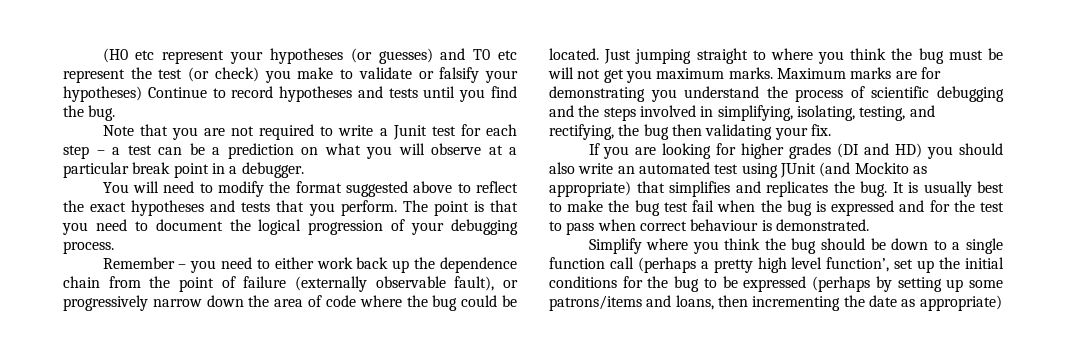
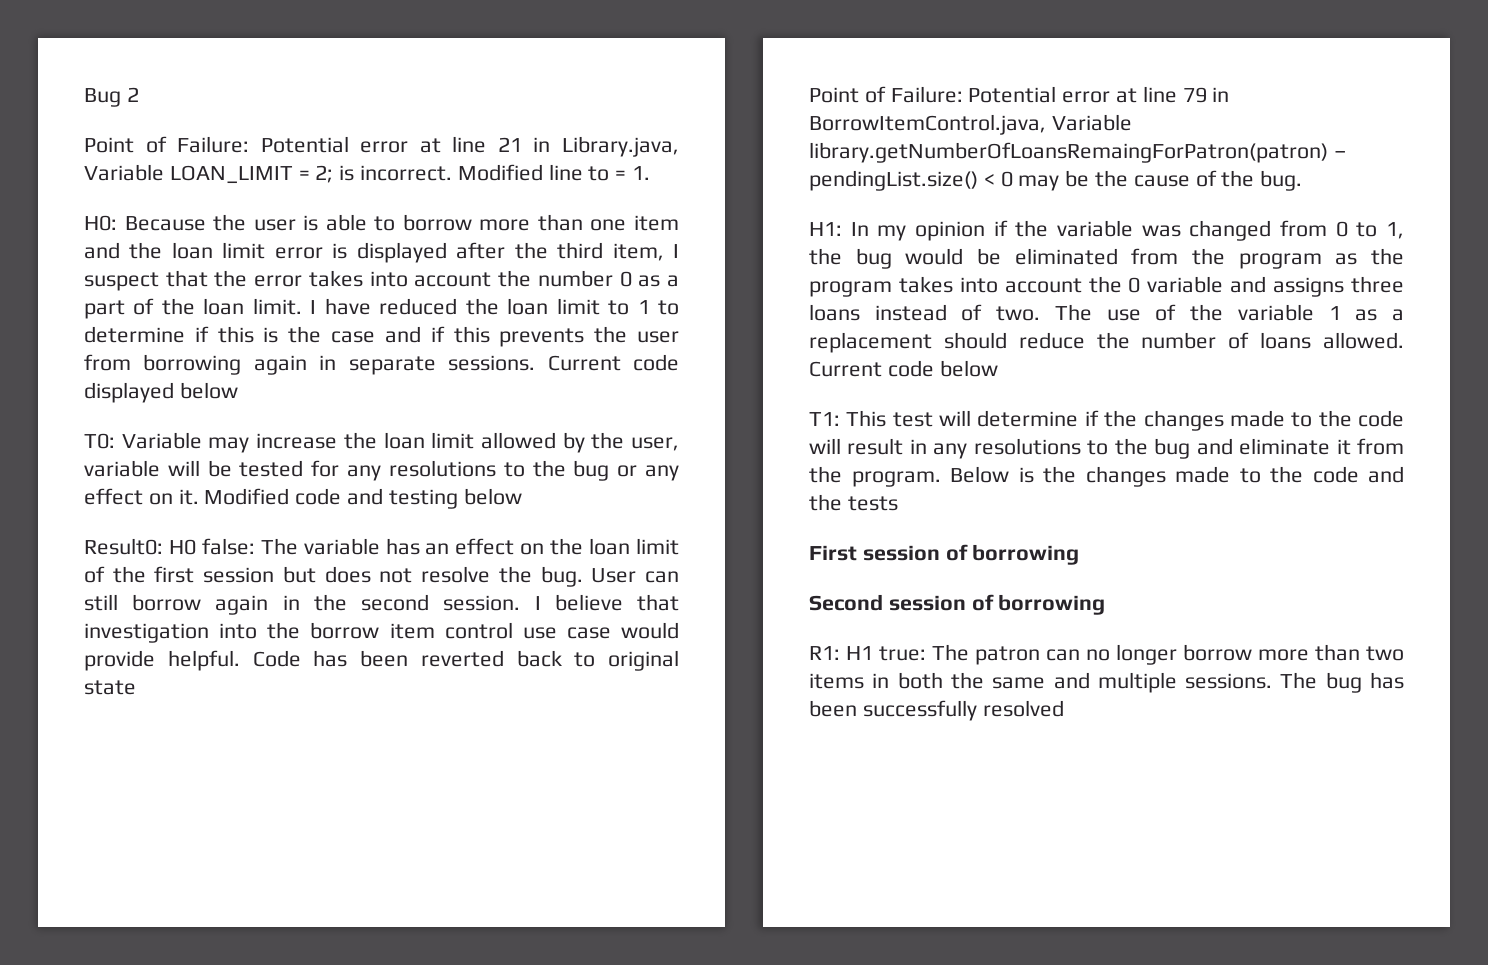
[102,48,517,64] [63,67,519,83] [63,86,517,102] [63,105,116,121] [102,124,517,140] [63,143,517,159] [63,162,304,178] [102,181,518,197] [63,200,518,216] [62,219,518,235] [63,241,114,254] [102,257,517,273] [63,276,518,292] [63,295,517,311] [549,48,1003,64] [548,67,941,83] [549,86,1004,102] [549,105,935,121] [549,124,831,140] [588,143,1004,159] [549,162,927,178] [549,181,1004,197] [549,200,1004,216] [549,219,869,235] [588,238,1004,254] [549,257,1005,273] [549,276,1004,292] [549,295,1002,311] (H0 etc represent your hypotheses (or guesses) and T0 etc represent the test (or check) you make to validate or falsify your hypotheses) Continue to record hypotheses and tests until you find the bug. // Note that you are not required to write a Junit test for each step – a test can be a prediction on what you will observe at a particular break point in a debugger. // You will need to modify the format suggested above to reflect the exact hypotheses and tests that you perform. The point is that you need to document the logical progression of your debugging process. // Remember – you need to either work back up the dependence chain from the point of failure (externally observable fault), or progressively narrow down the area of code where the bug could be located. Just jumping straight to where you think the bug must be will not get you maximum marks. Maximum marks are for demonstrating you understand the process of scientific debugging and the steps involved in simplifying, isolating, testing, and rectifying, the bug then validating your fix. // If you are looking for higher grades (DI and HD) you should also write an automated test using JUnit (and Mockito as appropriate) that simplifies and replicates the bug. It is usually best to make the bug test fail when the bug is expressed and for the test to pass when correct behaviour is demonstrated. // Simplify where you think the bug should be down to a single function call (perhaps a pretty high level function’, set up the initial conditions for the bug to be expressed (perhaps by setting up some patrons/items and loans, then incrementing the date as appropriate) -> [84,87,139,107] [84,136,679,157] [84,164,651,184] [84,214,679,231] [84,242,679,263] [84,270,680,291] [84,298,679,319] [84,326,679,347] [84,354,680,375] [84,382,238,403] [84,432,679,453] [84,460,679,481] [84,488,522,509] [84,538,680,555] [84,566,680,587] [84,594,679,615] [84,622,679,643] [84,650,679,671] [84,680,136,695] [809,86,1230,103] [809,114,1132,135] [809,142,1346,163] [809,170,1303,191] [809,220,1404,241] [809,248,1404,269] [809,276,1404,297] [809,304,1404,321] [809,332,1404,353] [809,360,998,377] [809,410,1404,431] [809,438,1404,459] [809,466,1404,487] [809,494,898,511] [809,544,1080,565] [809,594,1106,615] [809,644,1404,665] [809,672,1404,693] [809,700,1064,721] Bug 2 // Point of Failure: Potential error at line 21 in Library.java, Variable LOAN_LIMIT = 2; is incorrect. Modified line to = 1. // H0: Because the user is able to borrow more than one item and the loan limit error is displayed after the third item, I suspect that the error takes into account the number 0 as a part of the loan limit. I have reduced the loan limit to 1 to determine if this is the case and if this prevents the user from borrowing again in separate sessions. Current code displayed below // T0: Variable may increase the loan limit allowed by the user, variable will be tested for any resolutions to the bug or any effect on it. Modified code and testing below // Result0: H0 false: The variable has an effect on the loan limit of the first session but does not resolve the bug. User can still borrow again in the second session. I believe that investigation into the borrow item control use case would provide helpful. Code has been reverted back to original state // Point of Failure: Potential error at line 79 in BorrowItemControl.java, Variable library.getNumberOfLoansRemaingForPatron(patron) – pendingList.size() < 0 may be the cause of the bug. // H1: In my opinion if the variable was changed from 0 to 1, the bug would be eliminated from the program as the program takes into account the 0 variable and assigns three loans instead of two. The use of the variable 1 as a replacement should reduce the number of loans allowed. Current code below // T1: This test will determine if the changes made to the code will result in any resolutions to the bug and eliminate it from the program. Below is the changes made to the code and the tests // First session of borrowing // Second session of borrowing // R1: H1 true: The patron can no longer borrow more than two items in both the same and multiple sessions. The bug has been successfully resolved

